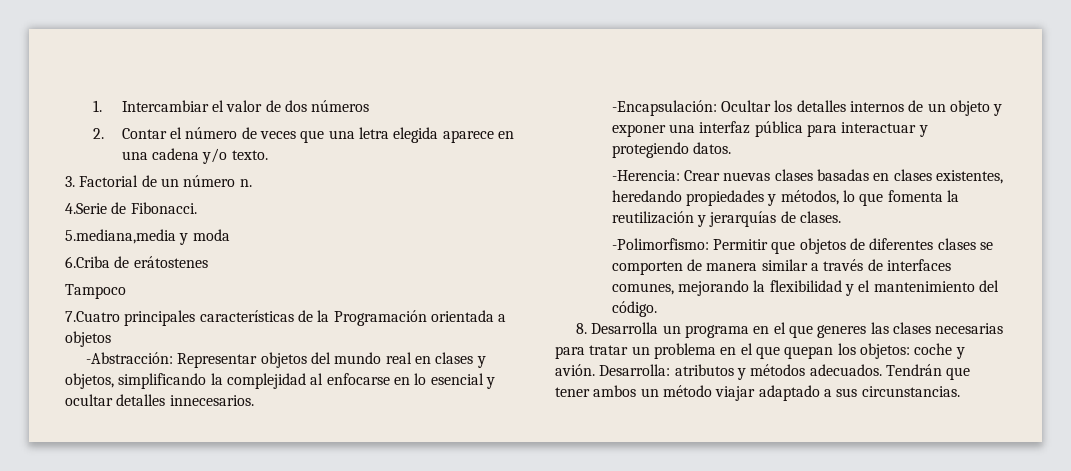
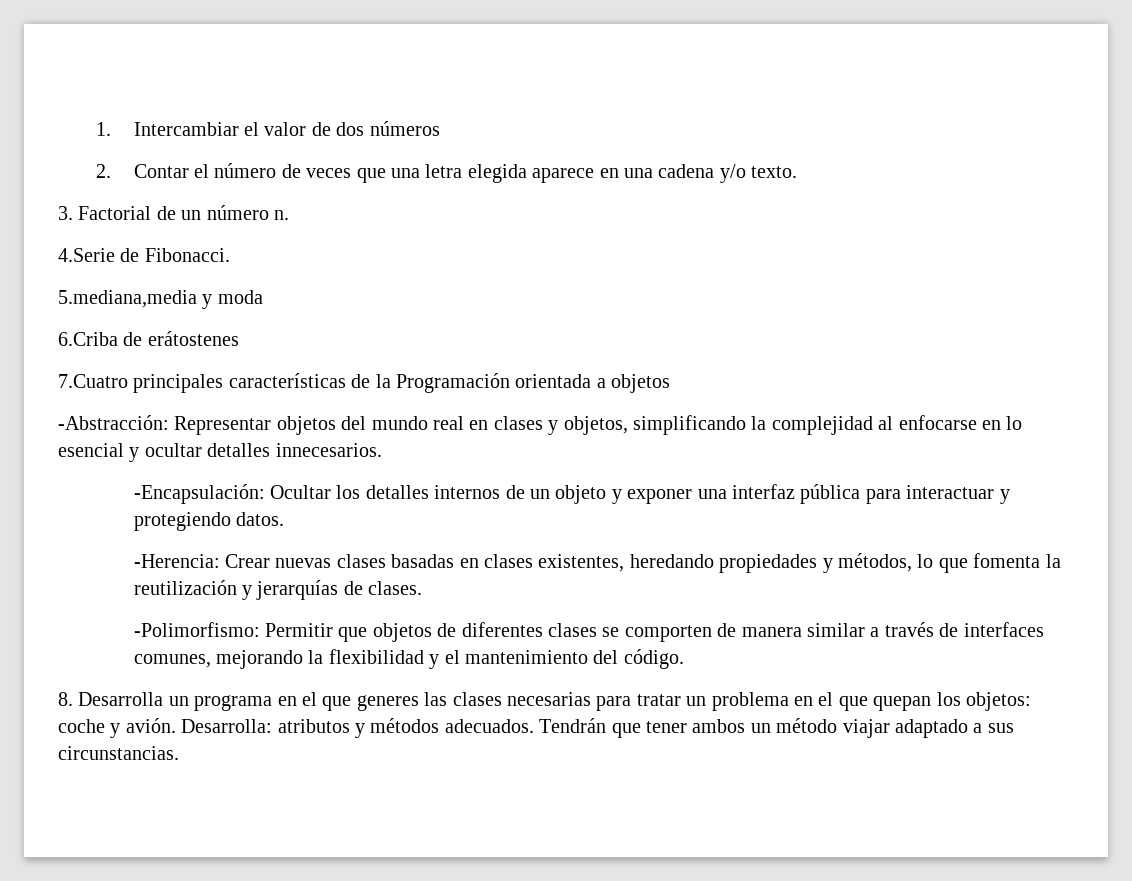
[65,284,126,299] // Tampoco -> (239, 338) none

